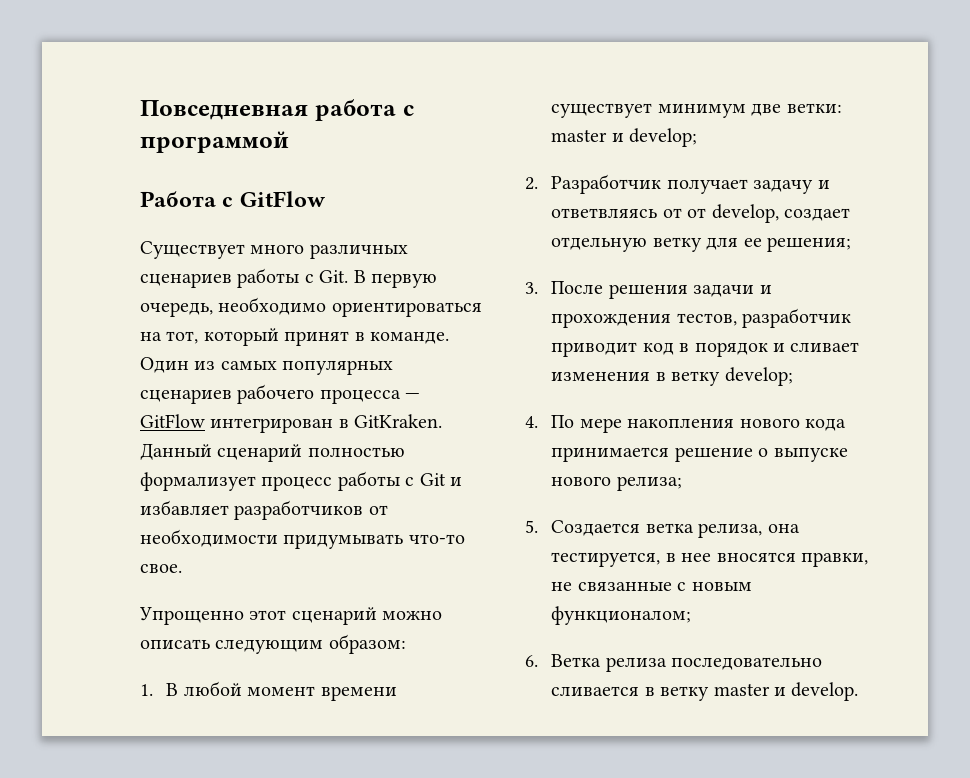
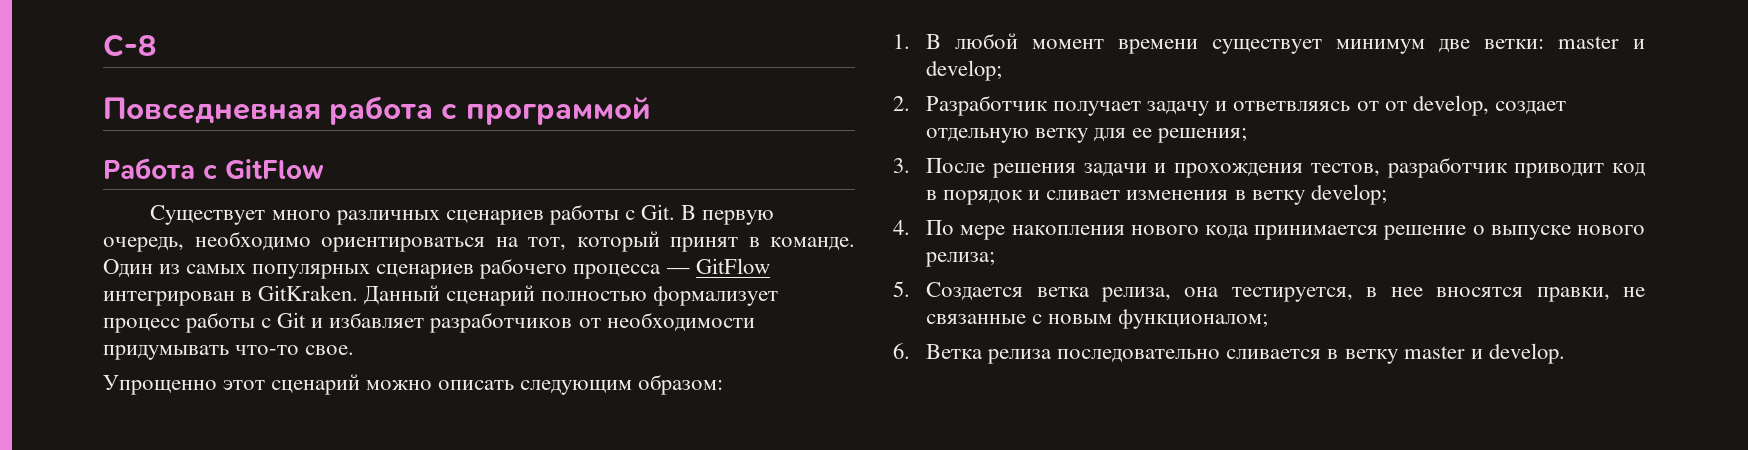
(140, 110) none -> [103,34,156,57] C-8 //

